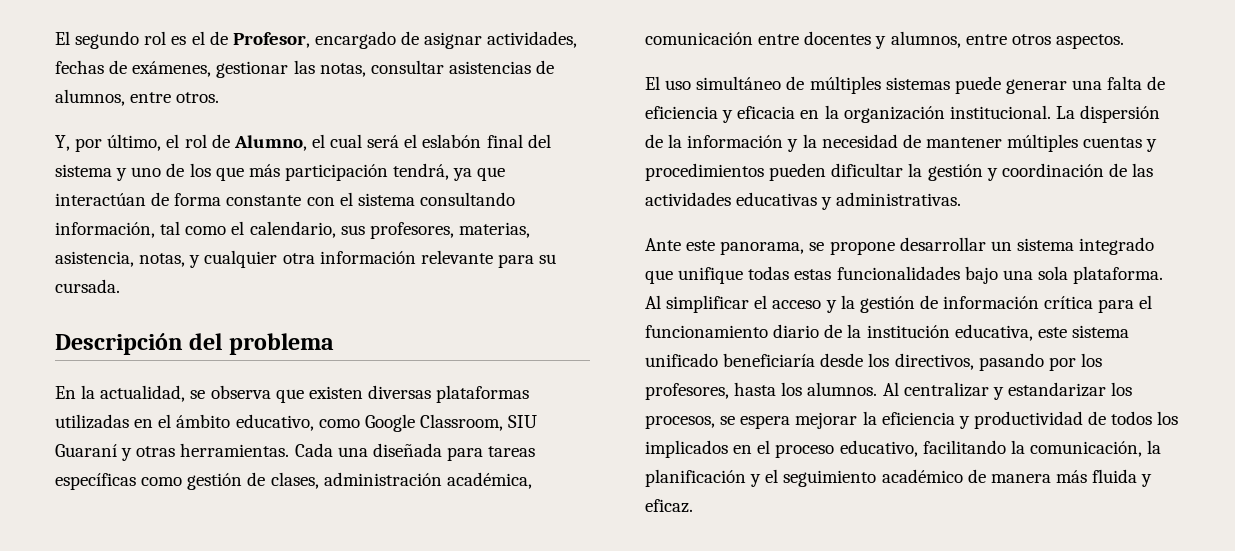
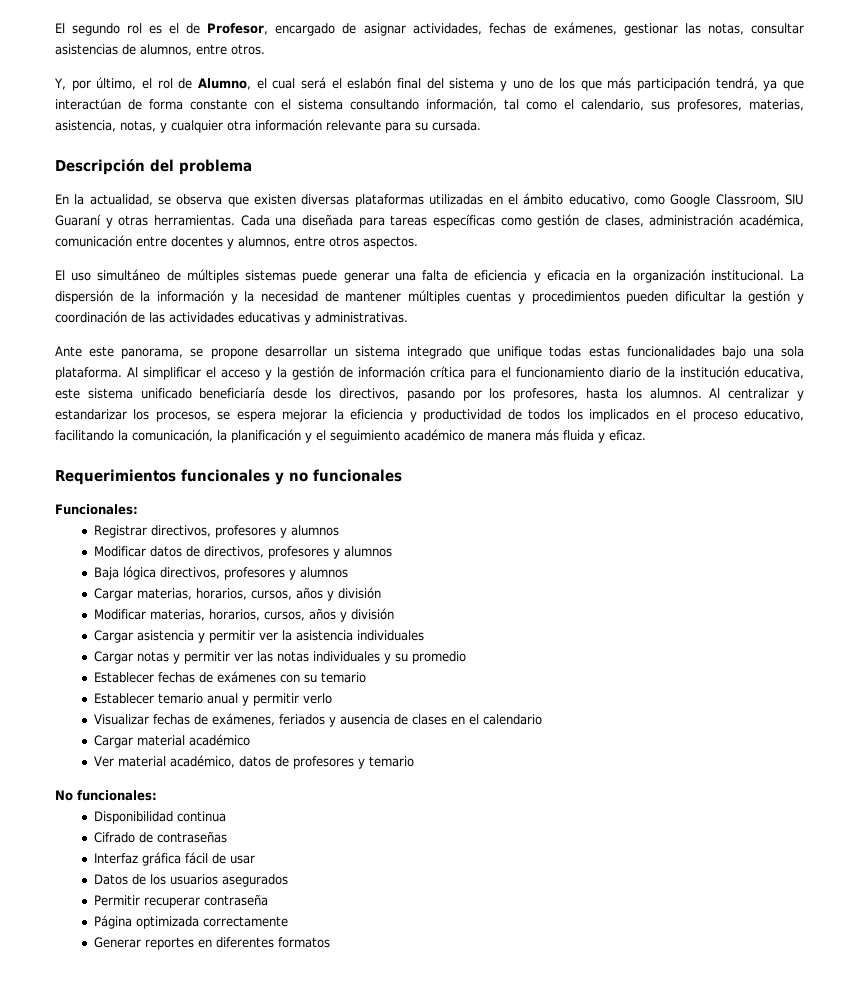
(693, 506) none -> [55,469,402,485] [55,504,138,515] [93,525,339,538] [93,546,392,559] [93,566,348,580] [93,587,381,601] [93,608,394,622] [93,630,424,643] [93,651,466,664] [93,671,366,683] [93,693,332,706] [93,713,542,727] [93,734,250,748] [93,755,414,769] [55,790,157,801] [93,811,226,824] [93,831,227,843] [93,852,255,866] [93,874,288,887] [93,894,268,908] [93,915,288,929] [93,937,330,950] // Requerimientos funcionales y no funcionales // Funcionales: // Registrar directivos, profesores y alumnos // Modificar datos de directivos, profesores y alumnos // Baja lógica directivos, profesores y alumnos // Cargar materias, horarios, cursos, años y división // Modificar materias, horarios, cursos, años y división // Cargar asistencia y permitir ver la asistencia individuales // Cargar notas y permitir ver las notas individuales y su promedio // Establecer fechas de exámenes con su temario // Establecer temario anual y permitir verlo // Visualizar fechas de exámenes, feriados y ausencia de clases en el calendario // Cargar material académico // Ver material académico, datos de profesores y temario // No funcionales: // Disponibilidad continua // Cifrado de contraseñas // Interfaz gráfica fácil de usar // Datos de los usuarios asegurados // Permitir recuperar contraseña // Página optimizada correctamente // Generar reportes en diferentes formatos

